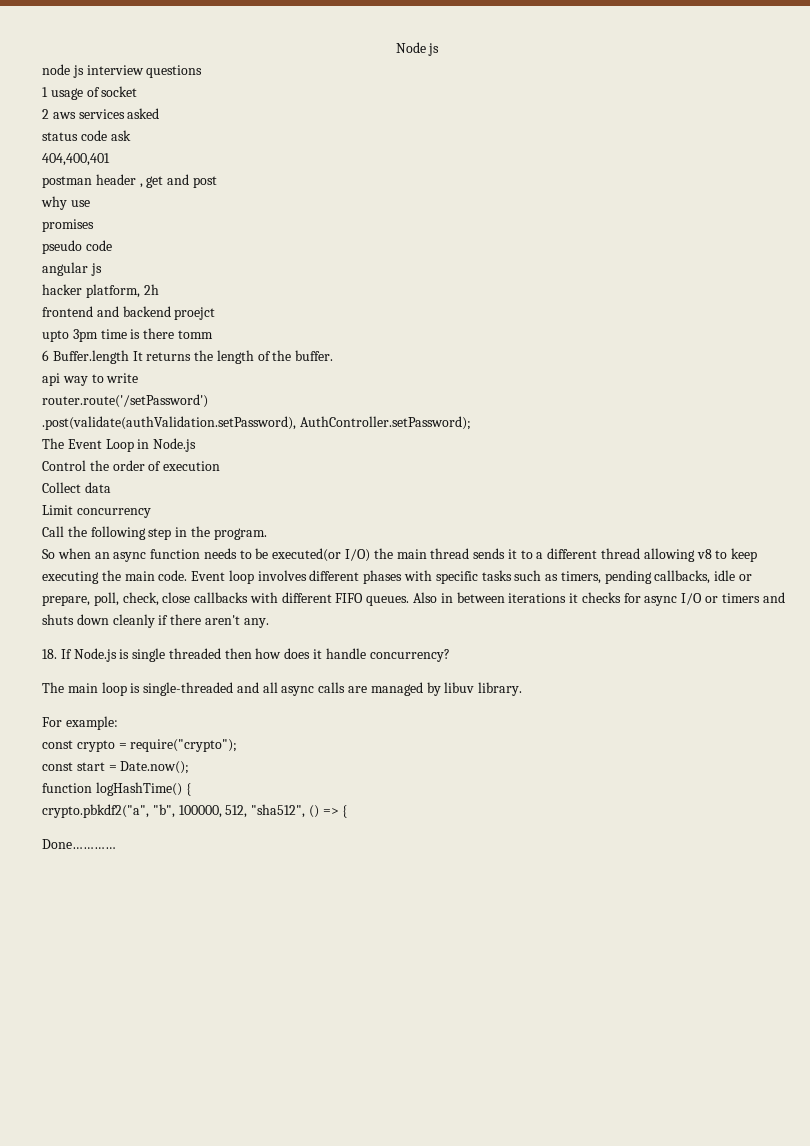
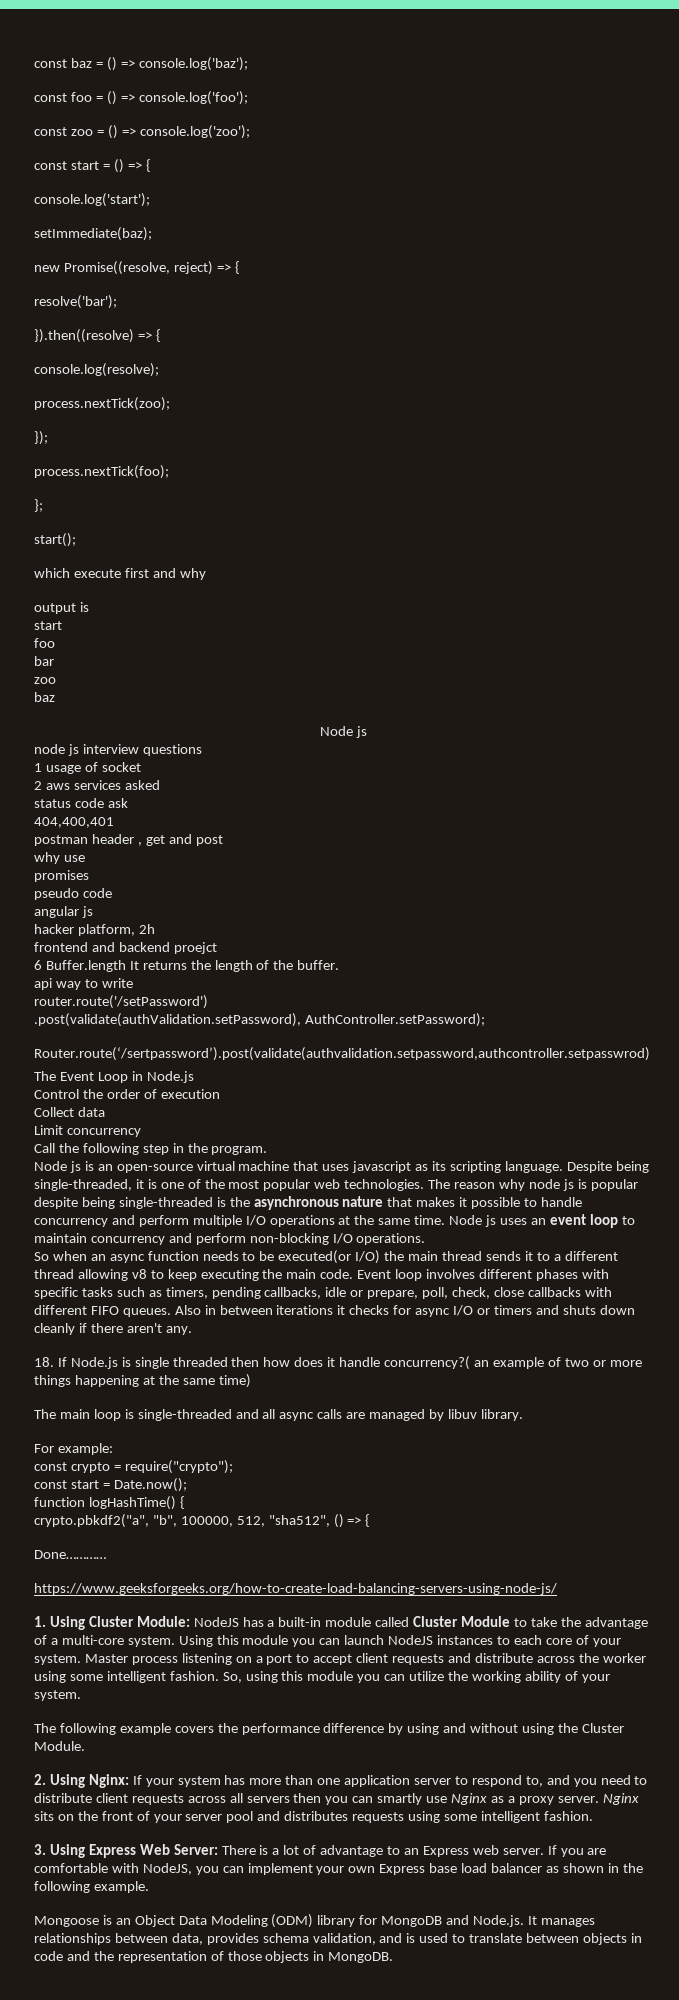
(395, 47) none -> [34,57,248,71] [34,91,248,105] [34,125,250,139] [34,159,151,173] [34,193,150,207] [34,227,152,241] [34,261,240,275] [34,295,117,309] [34,329,161,343] [34,363,159,377] [34,397,170,411] [34,431,48,445] [34,465,169,479] [34,499,43,512] [34,533,76,547] [34,568,206,580] [34,602,89,614] [34,621,62,630] [34,638,55,648] [34,656,54,666] [34,677,56,684] [34,692,55,702] const baz = () => console.log('baz'); // const foo = () => console.log('foo'); // const zoo = () => console.log('zoo'); // const start = () => { // console.log('start'); // setImmediate(baz); // new Promise((resolve, reject) => { // resolve('bar'); // }).then((resolve) => { // console.log(resolve); // process.nextTick(zoo); // }); // process.nextTick(foo); // }; // start(); // which execute first and why // output is // start // foo // bar // zoo // baz //
[42,328,213,342] // upto 3pm time is there tomm -> (217, 948) none
(471, 423) none -> [34,1047,650,1061] // Router.route(‘/sertpassword’).post(validate(authvalidation.setpassword,authcontroller.setpasswrod)
(267, 534) none -> [34,1161,649,1173] [34,1179,638,1191] [34,1196,582,1210] [34,1214,635,1228] [34,1233,426,1245] // Node js is an open-source virtual machine that uses javascript as its scripting language. Despite being single-threaded, it is one of the most popular web technologies. The reason why node js is popular despite being single-threaded is the asynchronous nature that makes it possible to handle concurrency and perform multiple I/O operations at the same time. Node js uses an event loop to maintain concurrency and perform non-blocking I/O operations.
[369,649,450,662] concurrency? -> [384,1356,642,1370] [34,1374,251,1388] concurrency?( an example of two or more things happening at the same time)
(116, 844) none -> [34,1583,557,1595] [34,1616,648,1630] [34,1635,621,1647] [34,1653,646,1665] [34,1671,610,1683] [34,1690,81,1701] [34,1723,624,1735] [34,1741,85,1751] [34,1774,648,1788] [34,1793,639,1805] [34,1811,593,1823] [34,1844,607,1858] [34,1863,643,1875] [34,1881,149,1893] [34,1914,595,1928] [34,1933,642,1945] [34,1951,394,1963] // https://www.geeksforgeeks.org/how-to-create-load-balancing-servers-using-node-js/ // 1. Using Cluster Module: NodeJS has a built-in module called Cluster Module to take the advantage of a multi-core system. Using this module you can launch NodeJS instances to each core of your system. Master process listening on a port to accept client requests and distribute across the worker using some intelligent fashion. So, using this module you can utilize the working ability of your system. // The following example covers the performance difference by using and without using the Cluster Module. // 2. Using Nginx: If your system has more than one application server to respond to, and you need to distribute client requests across all servers then you can smartly use Nginx as a proxy server. Nginx sits on the front of your server pool and distributes requests using some intelligent fashion. // 3. Using Express Web Server: There is a lot of advantage to an Express web server. If you are comfortable with NodeJS, you can implement your own Express base load balancer as shown in the following example. // Mongoose is an Object Data Modeling (ODM) library for MongoDB and Node.js. It manages relationships between data, provides schema validation, and is used to translate between objects in code and the representation of those objects in MongoDB.

